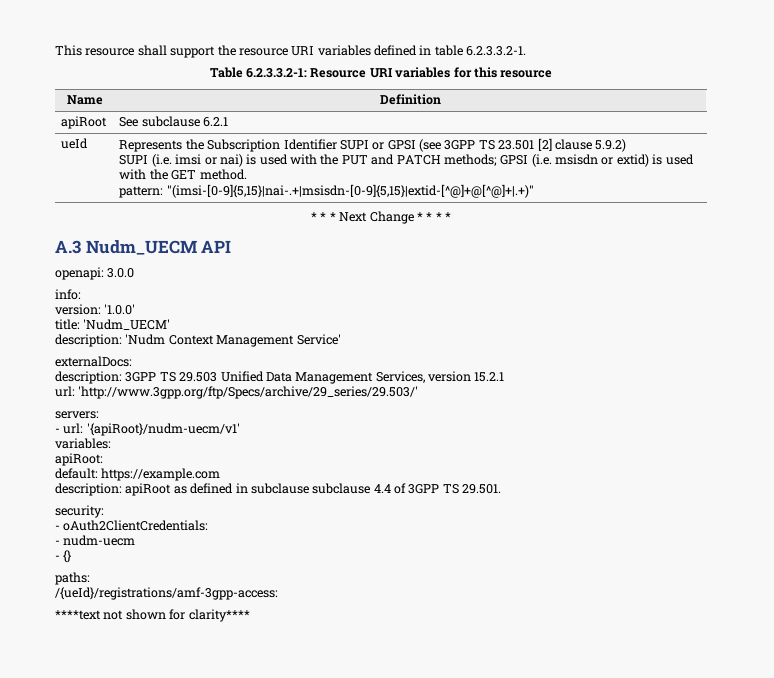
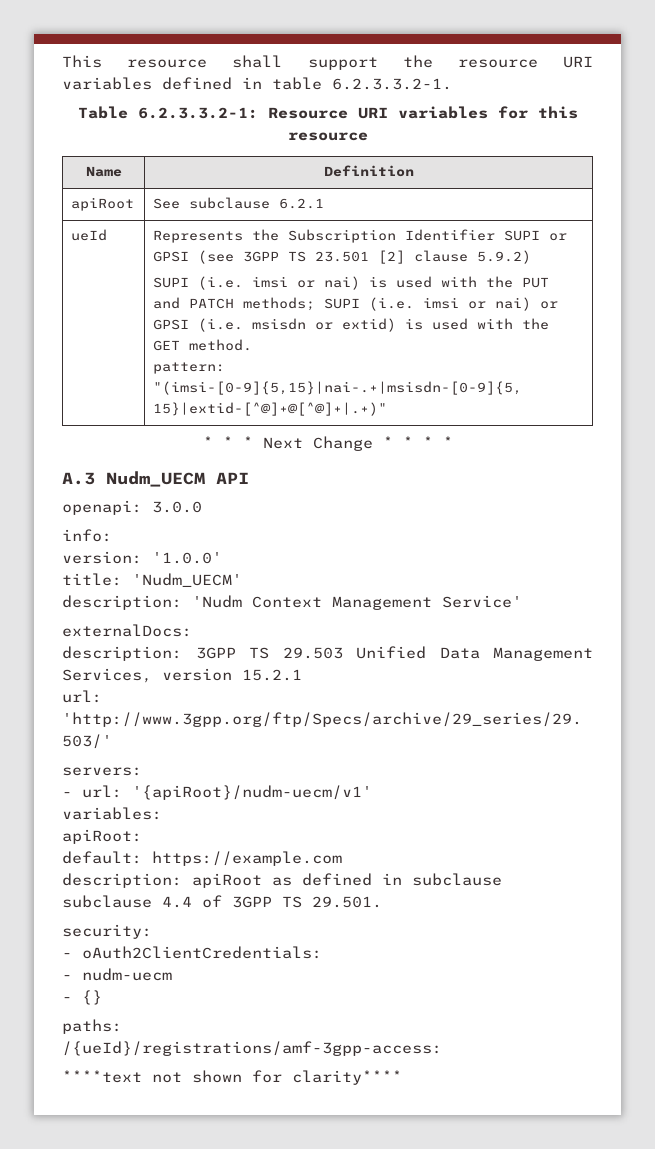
(497, 160) none -> [324,297,559,311] SUPI (i.e. imsi or nai) or

